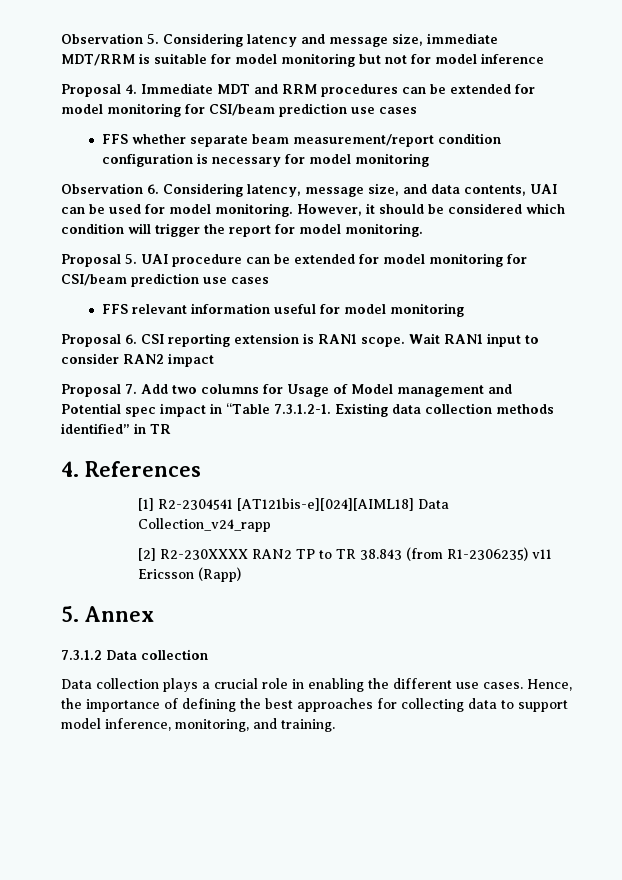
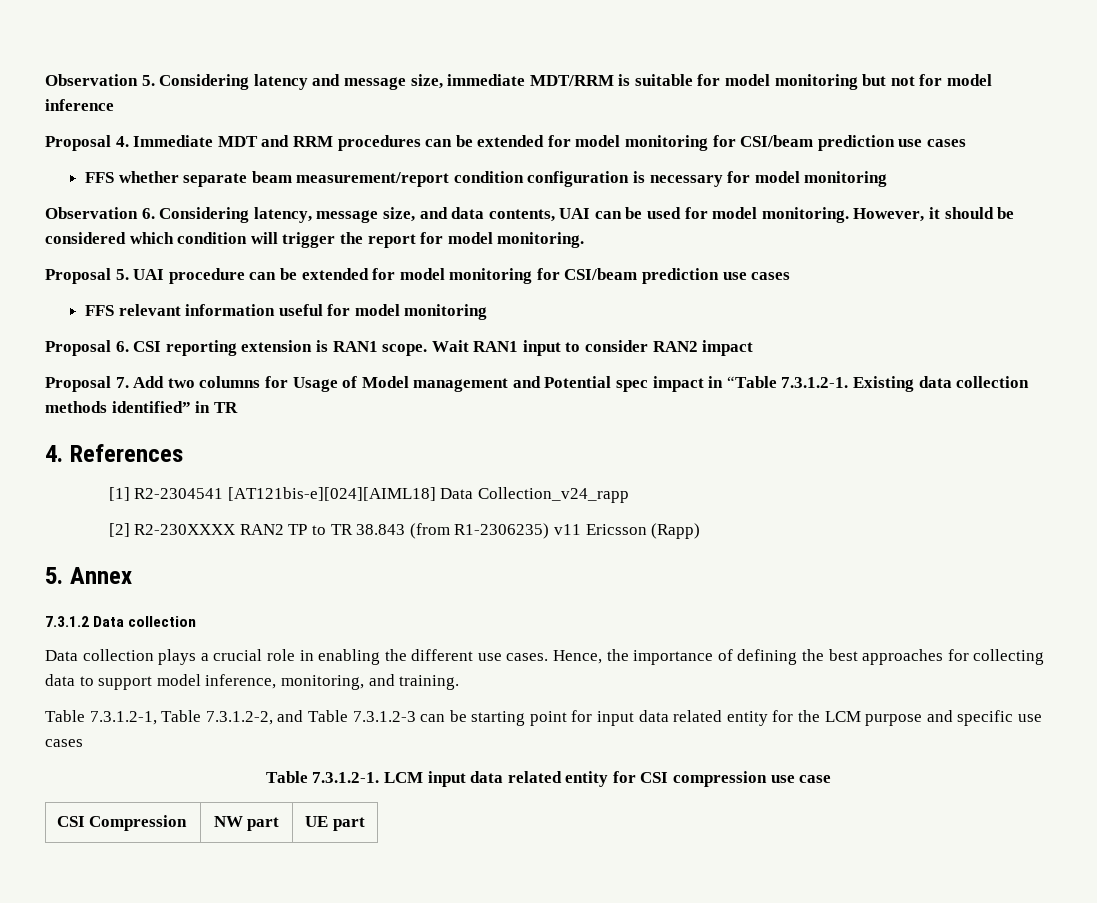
(335, 725) none -> [45,710,1042,726] [45,739,83,747] [265,771,832,787] [56,815,188,831] [213,816,280,831] [305,816,365,831] // Table 7.3.1.2-1, Table 7.3.1.2-2, and Table 7.3.1.2-3 can be starting point for input data related entity for the LCM purpose and specific use cases // Table 7.3.1.2-1. LCM input data related entity for CSI compression use case // CSI Compression | NW part | UE part

